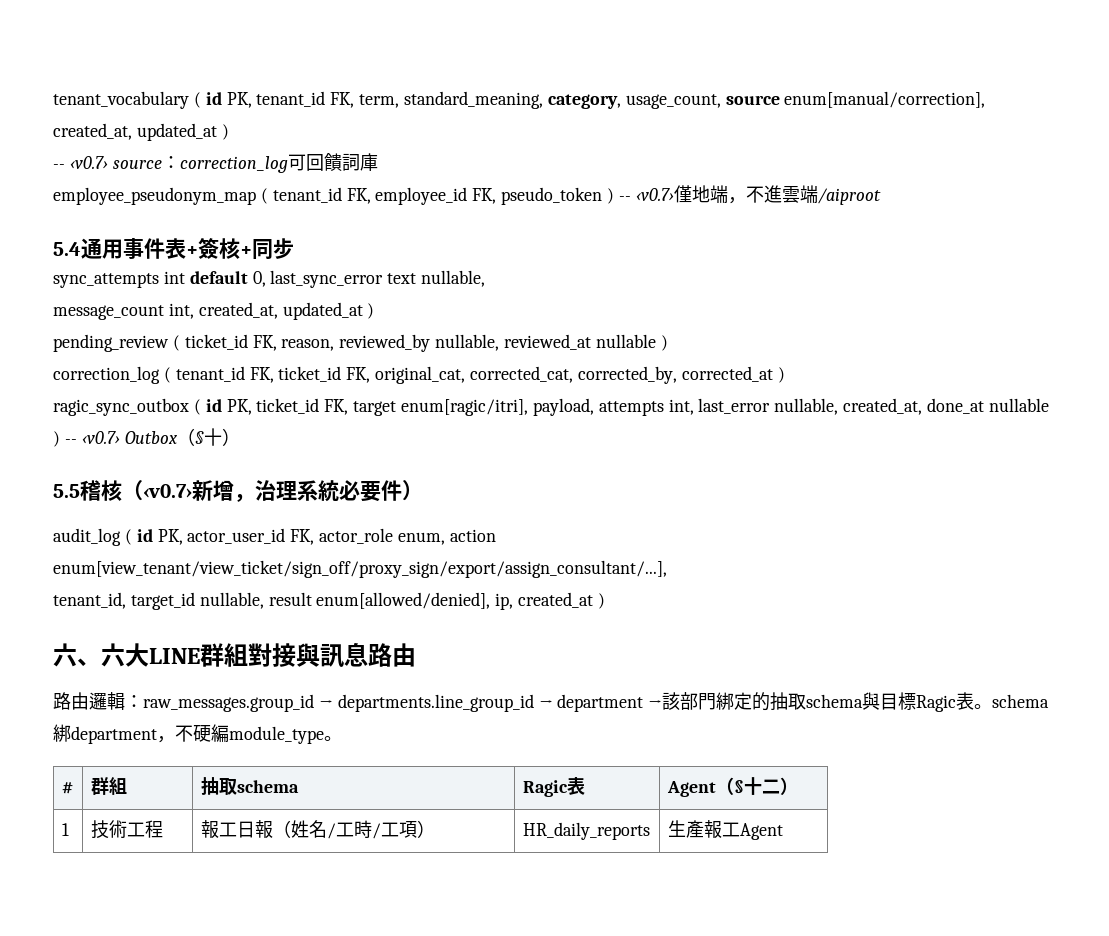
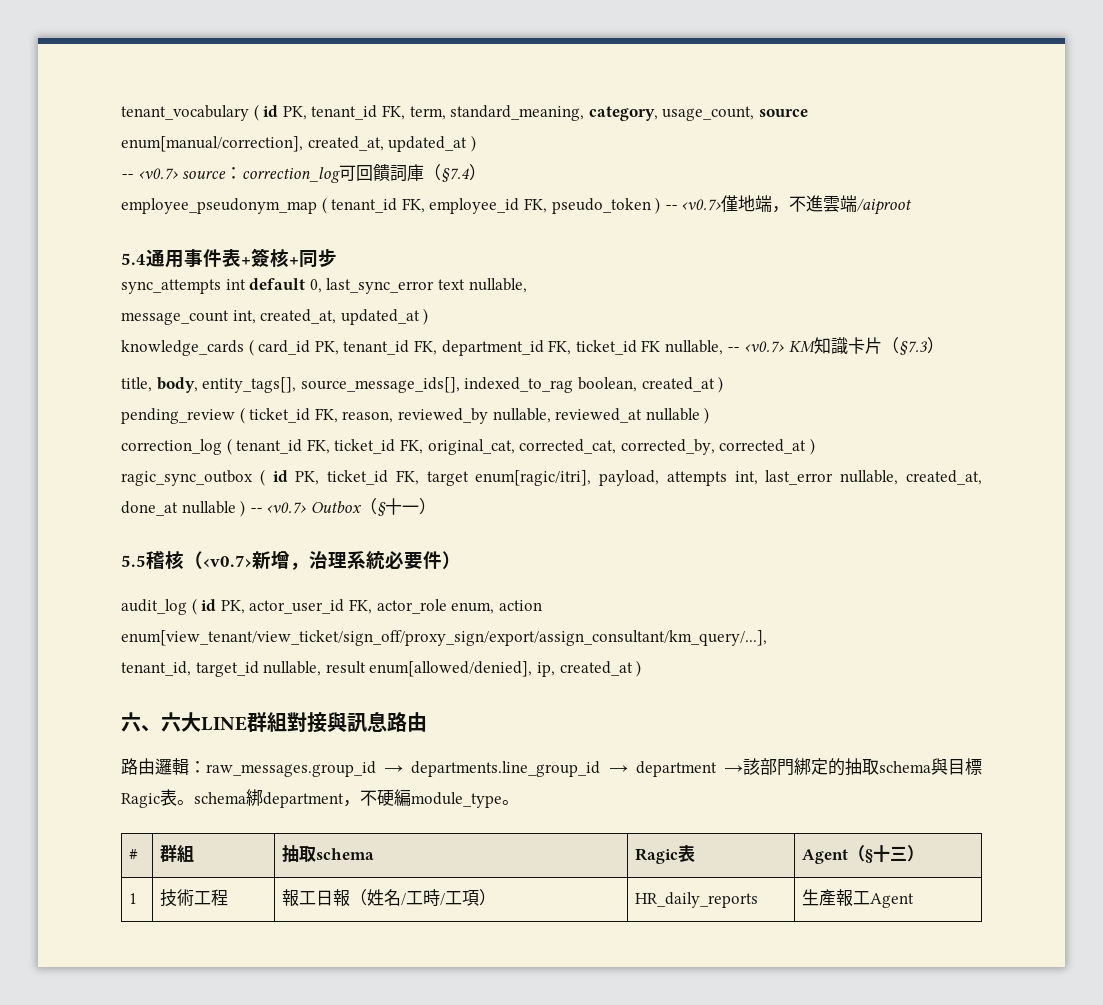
(378, 162) none -> [424,164,487,182] （§7.4）
(375, 311) none -> [121,337,944,356] [121,376,724,393] // knowledge_cards ( card_id PK, tenant_id FK, department_id FK, ticket_id FK nullable, -- ‹v0.7› KM知識卡片（§7.3） // title, body, entity_tags[], source_message_ids[], indexed_to_rag boolean, created_at )
(222, 437) none -> [401,505,419,513] 一
[53,560,667,578] enum[view_tenant/view_ticket/sign_off/proxy_sign/export/assign_consultant/...], -> [121,630,767,646] enum[view_tenant/view_ticket/sign_off/proxy_sign/export/assign_consultant/km_query/...],
[761,779,780,794] 二 -> [890,846,908,861] 三

